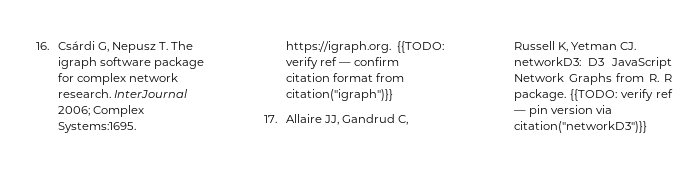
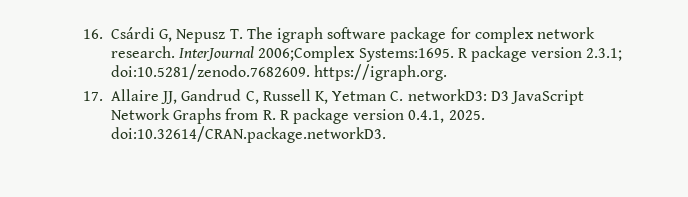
[57,105,145,117] [57,122,136,133] [285,41,444,53] [285,57,400,69] [285,73,405,82] [285,89,393,101] 2006; Complex Systems:1695. https://igraph.org. {{TODO: verify ref — confirm citation format from citation("igraph")}} -> [258,46,623,62] [111,64,448,81] 2006;Complex Systems:1695. R package version 2.3.1; doi:10.5281/zenodo.7682609. https://igraph.org.
[620,42,637,50] CJ. -> [390,91,404,101] C.
[513,89,673,101] [513,105,613,117] [513,121,647,133] package. {{TODO: verify ref — pin version via citation("networkD3")}} -> [292,108,485,124] [111,126,387,143] package version 0.4.1, 2025. doi:10.32614/CRAN.package.networkD3.

